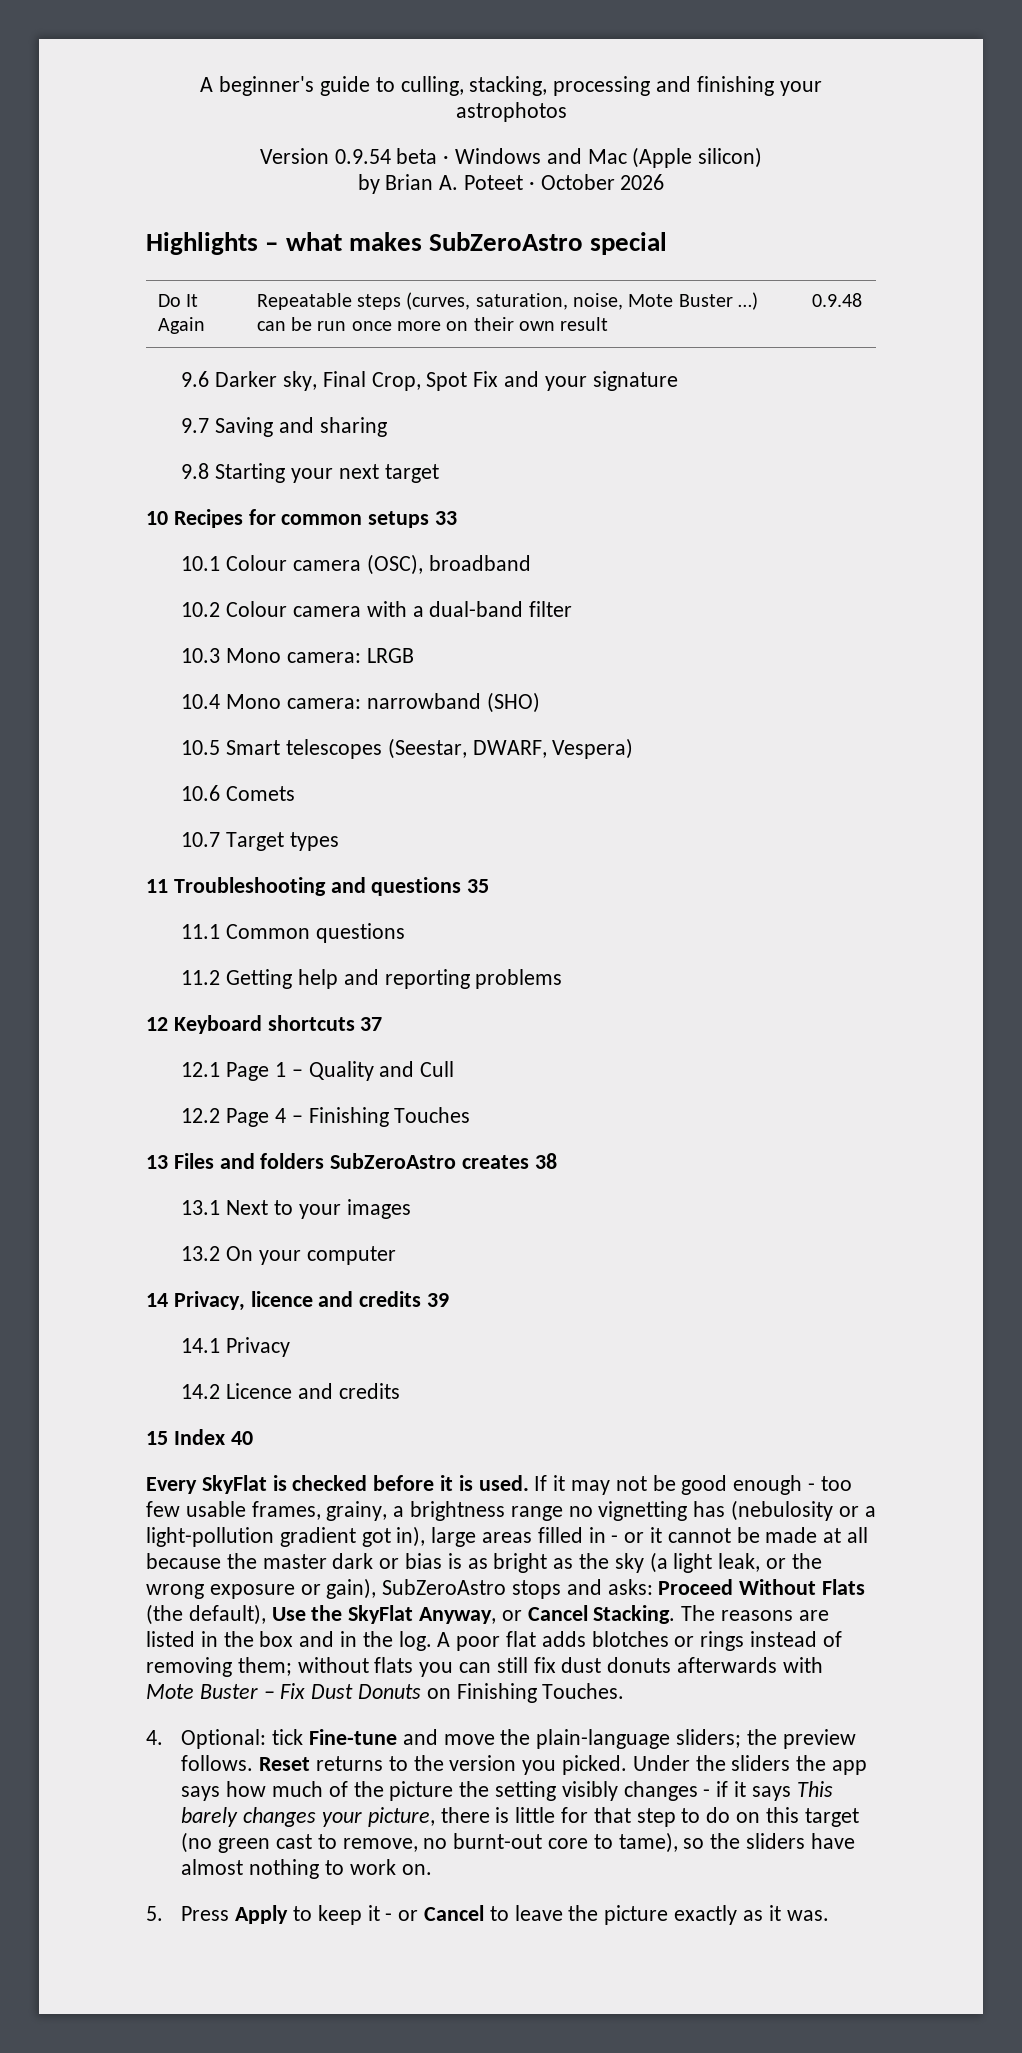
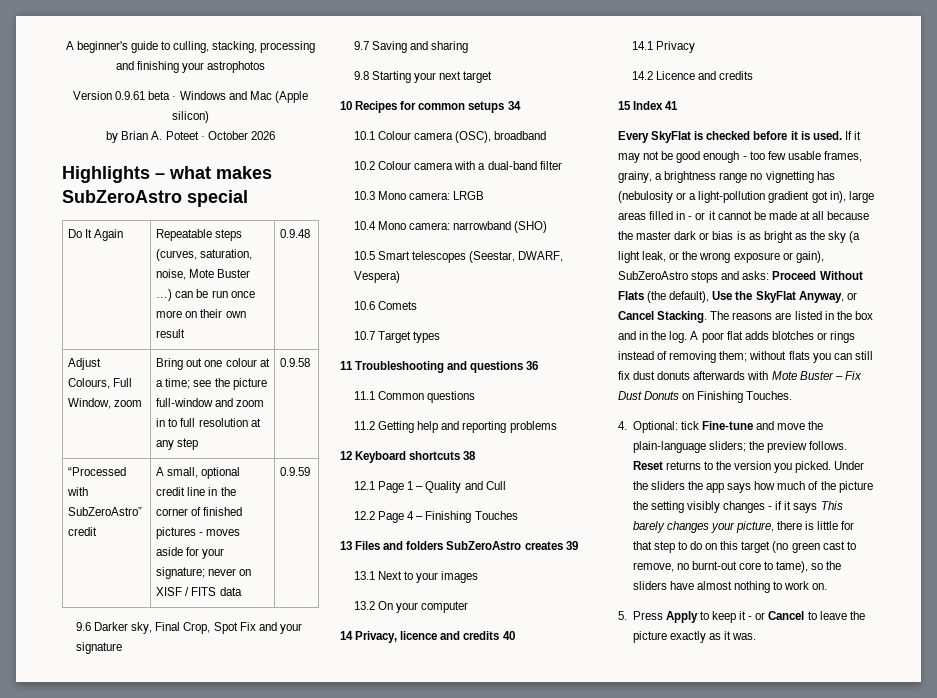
[334,149,391,164] 0.9.54 -> [115,91,146,100] 0.9.61
(862, 300) none -> [68,358,102,370] [68,378,133,389] [68,398,143,409] [156,358,270,370] [156,378,267,390] [156,398,265,407] [156,418,261,427] [156,438,199,450] [280,358,311,367] [68,467,127,476] [67,487,89,496] [68,507,143,516] [68,527,98,536] [156,467,241,479] [156,487,236,496] [156,507,243,516] [156,527,241,539] [156,547,225,559] [156,567,252,579] [156,587,242,596] [280,467,311,476] // Adjust Colours, Full Window, zoom | Bring out one colour at a time; see the picture full-window and zoom in to full resolution at any step | 0.9.58 // “Processed with SubZeroAstro” credit | A small, optional credit line in the corner of finished pictures - moves aside for your signature; never on XISF / FITS data | 0.9.59
[435,511,458,525] 33 -> [507,101,521,110] 34
[467,879,490,893] 35 -> [526,361,539,370] 36
[360,1017,383,1031] 37 -> [463,451,477,460] 38
[534,1153,557,1169] 38 -> [565,541,578,550] 39
[427,1293,450,1307] 39 -> [502,631,515,640] 40
[230,1431,253,1445] 40 -> [665,101,679,110] 41

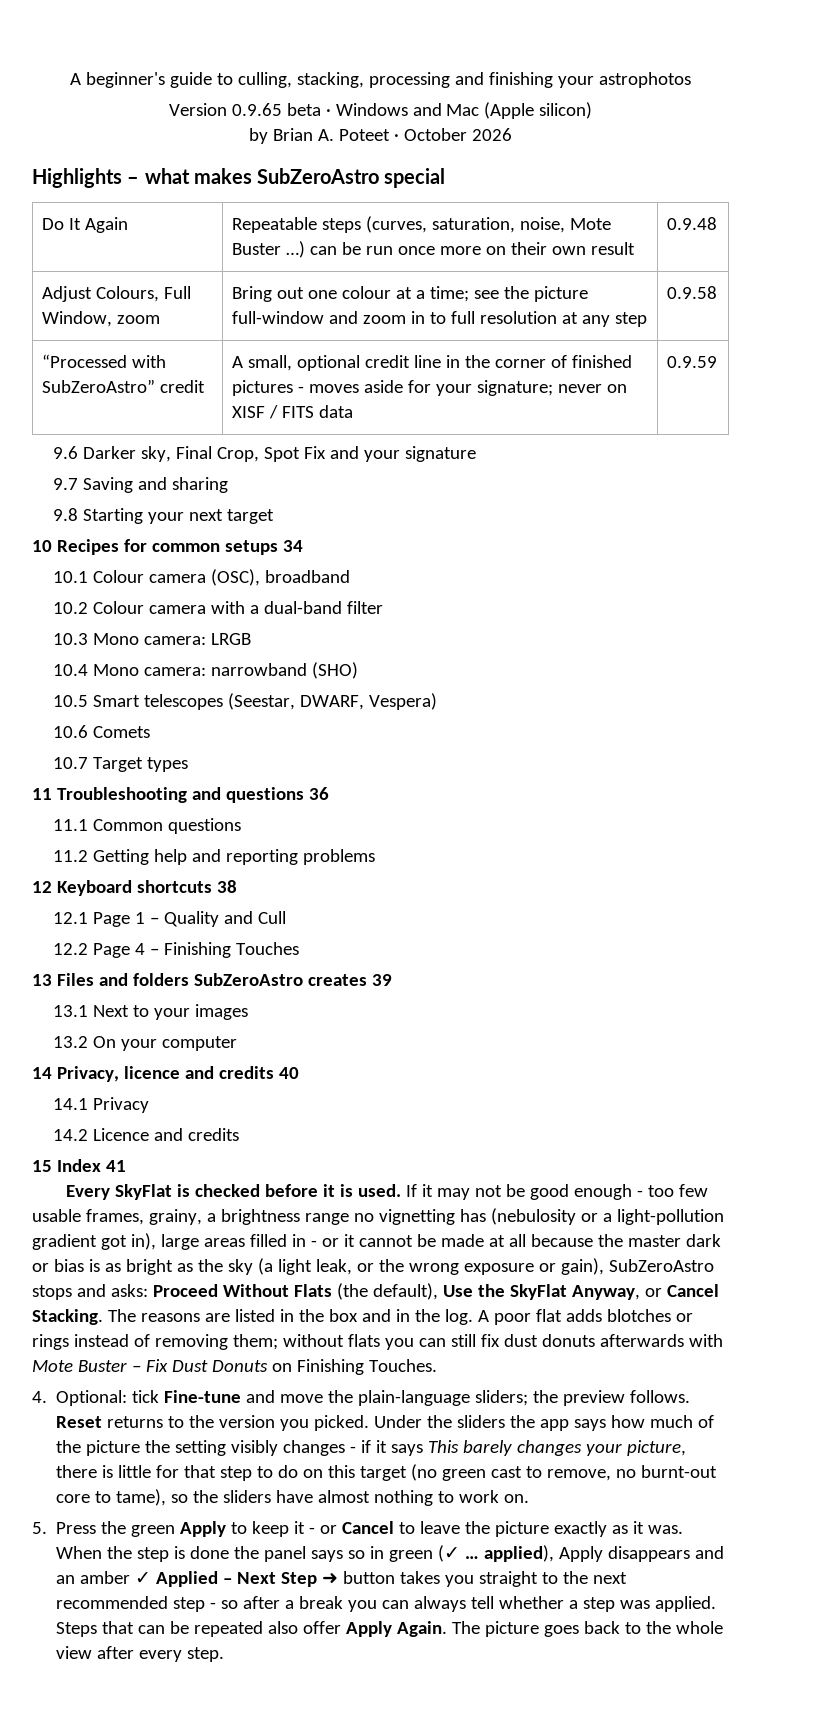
[115,91,146,100] 0.9.61 -> [231,103,282,116] 0.9.65
(663, 615) none -> [101,1521,176,1537] the green
(757, 636) none -> [56,1545,725,1562] [56,1571,628,1587] [56,1596,717,1612] [56,1621,724,1637] [56,1646,225,1662] When the step is done the panel says so in green (✓ … applied), Apply disappears and an amber ✓ Applied – Next Step ➜ button takes you straight to the next recommended step - so after a break you can always tell whether a step was applied. Steps that can be repeated also offer Apply Again. The picture goes back to the whole view after every step.

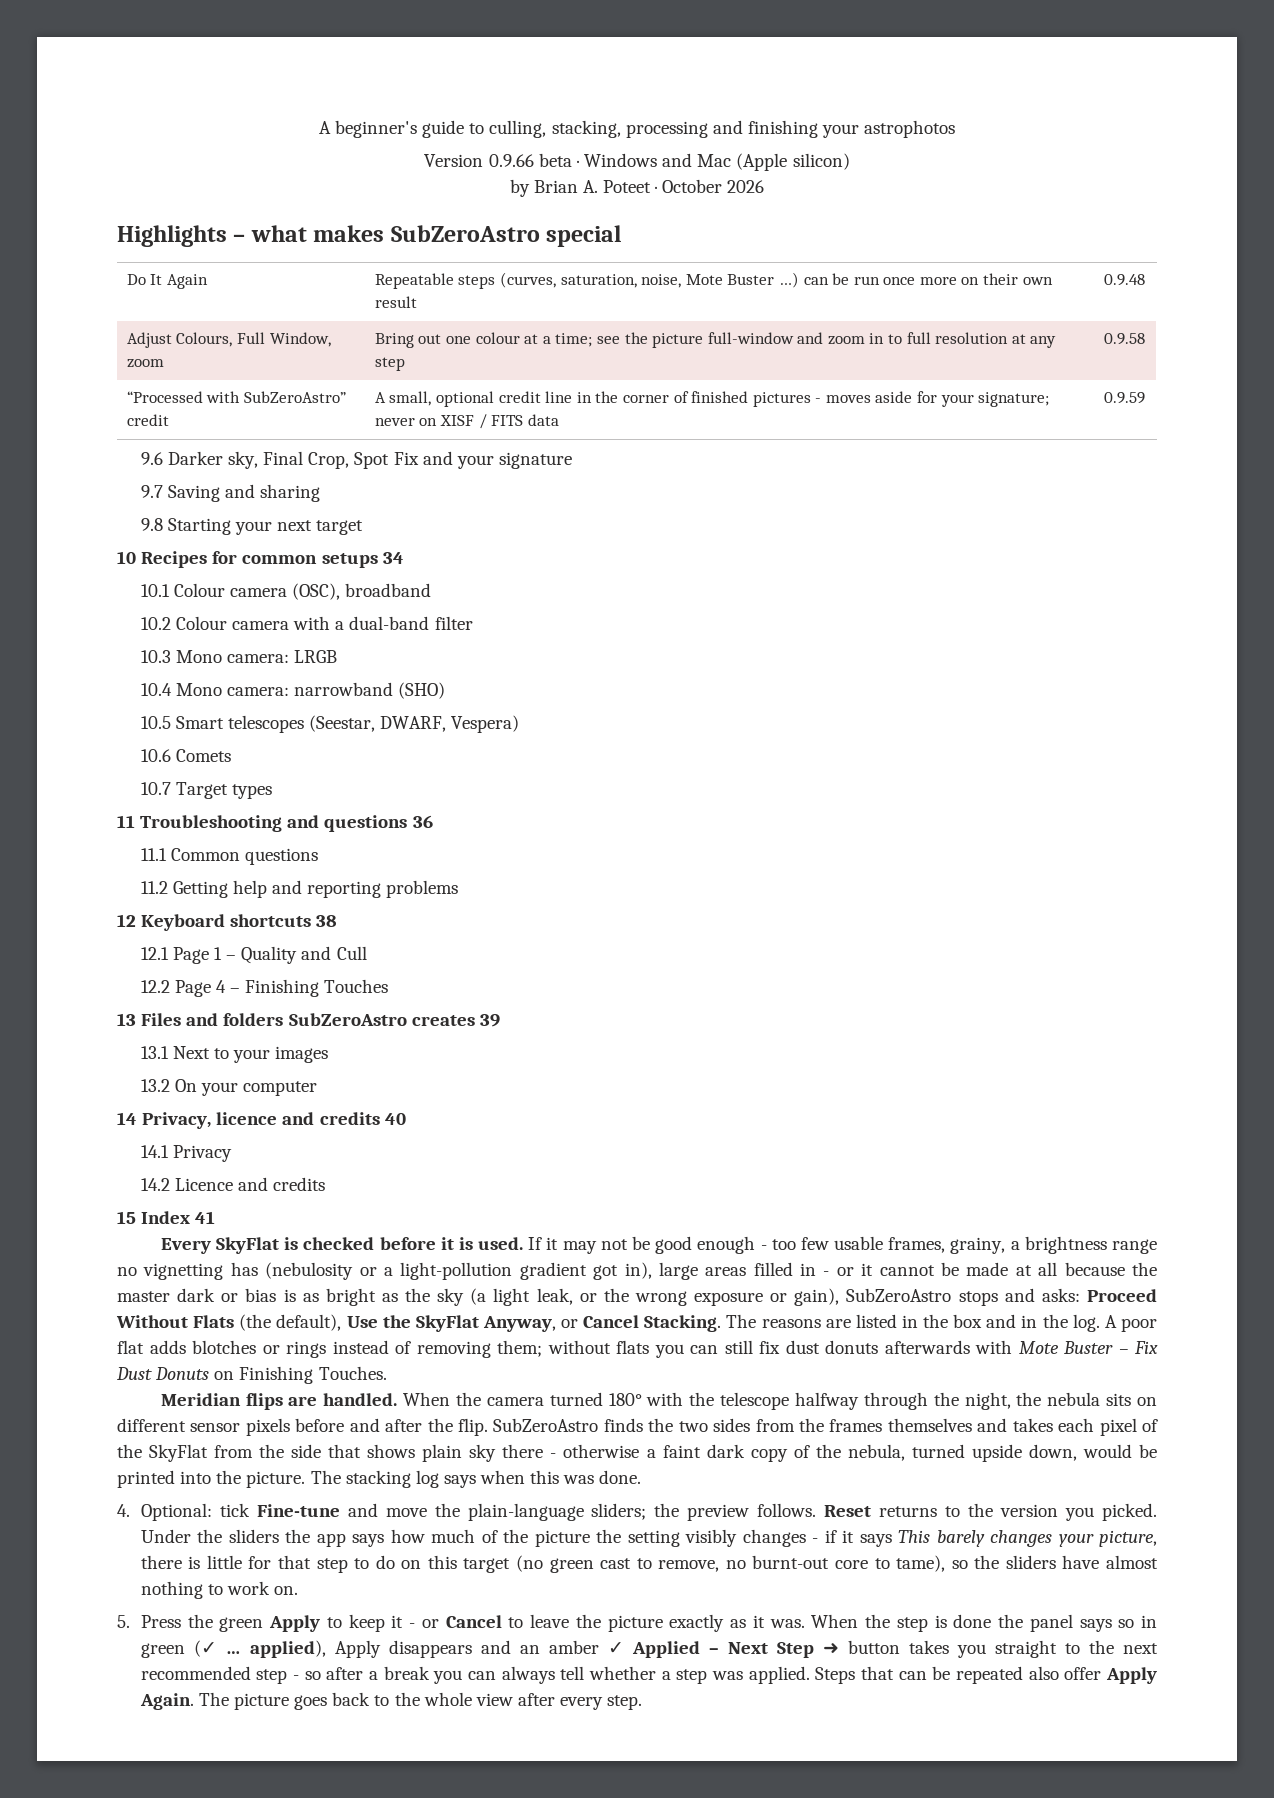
[231,103,282,116] 0.9.65 -> [488,154,534,167] 0.9.66
(437, 1365) none -> [160,1392,1157,1410] [117,1418,1159,1436] [117,1444,1158,1462] [117,1470,642,1488] // Meridian flips are handled. When the camera turned 180° with the telescope halfway through the night, the nebula sits on different sensor pixels before and after the flip. SubZeroAstro finds the two sides from the frames themselves and takes each pixel of the SkyFlat from the side that shows plain sky there - otherwise a faint dark copy of the nebula, turned upside down, would be printed into the picture. The stacking log says when this was done.

